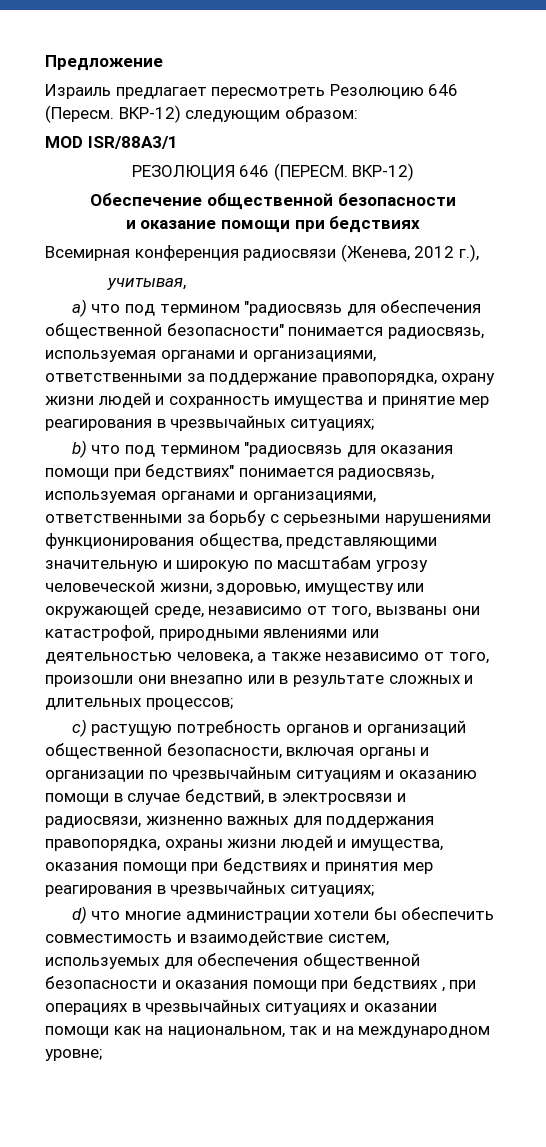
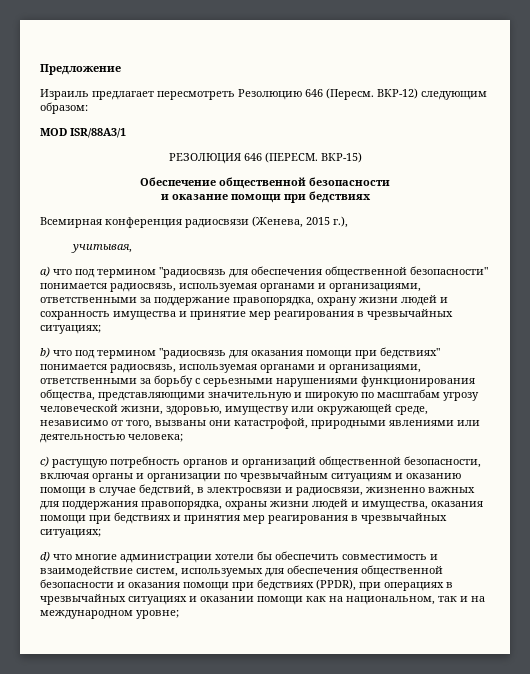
[352,163,415,181] ВКР-12) -> [320,152,362,163] ВКР-15)
[414,246,455,258] 2012 -> [306,217,330,225] 2015
[176,652,489,664] [45,675,474,687] [45,698,233,710] человека, а также независимо от того, произошли они внезапно или в результате сложных и длительных процессов; -> [128,434,183,442] человека;
[441,987,445,992] , -> [316,579,356,591] (PPDR),

